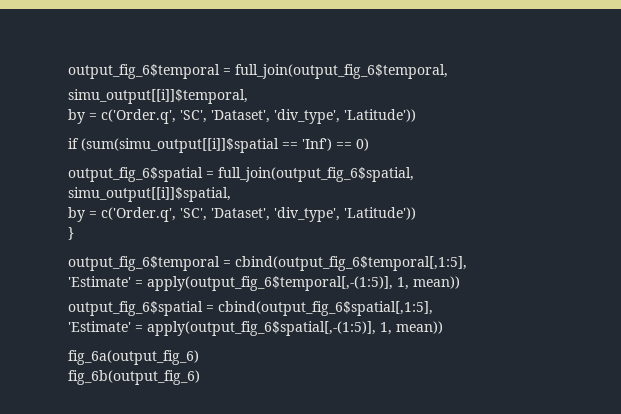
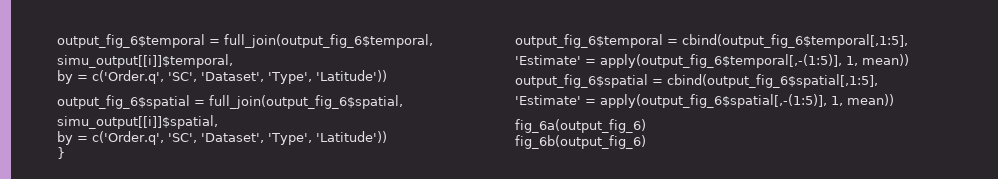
[274,109,416,124] [68,138,369,153] 'div_type', 'Latitude')) // if (sum(simu_output[[i]]$spatial == 'Inf') == 0) -> [267,70,387,84] 'Type', 'Latitude'))
[274,207,340,222] 'div_type', -> [267,133,312,145] 'Type',

